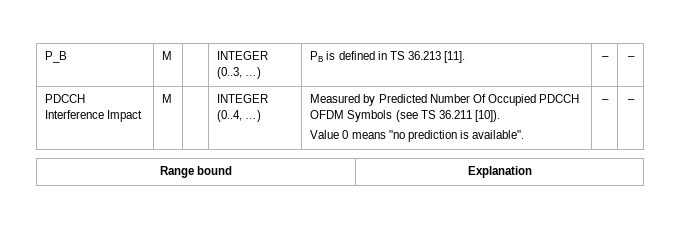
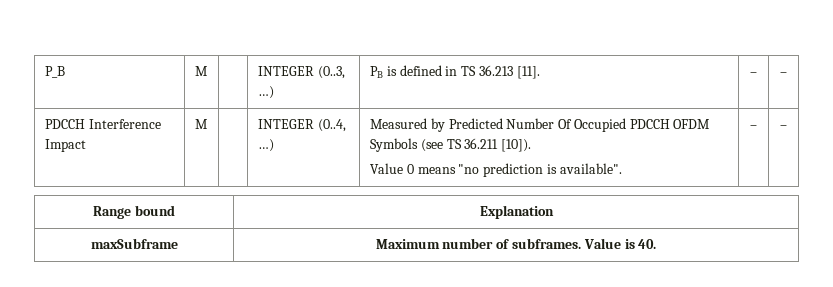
(532, 172) none -> [90,238,178,249] [375,238,657,249] // maxSubframe | Maximum number of subframes. Value is 40.

